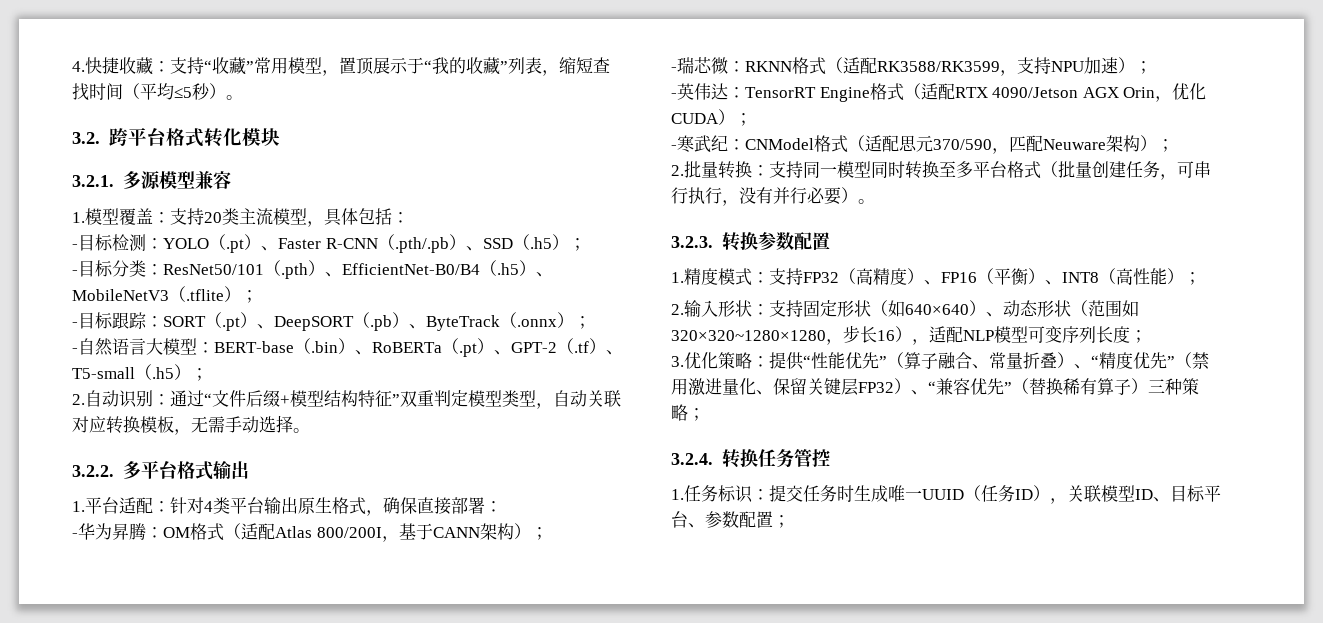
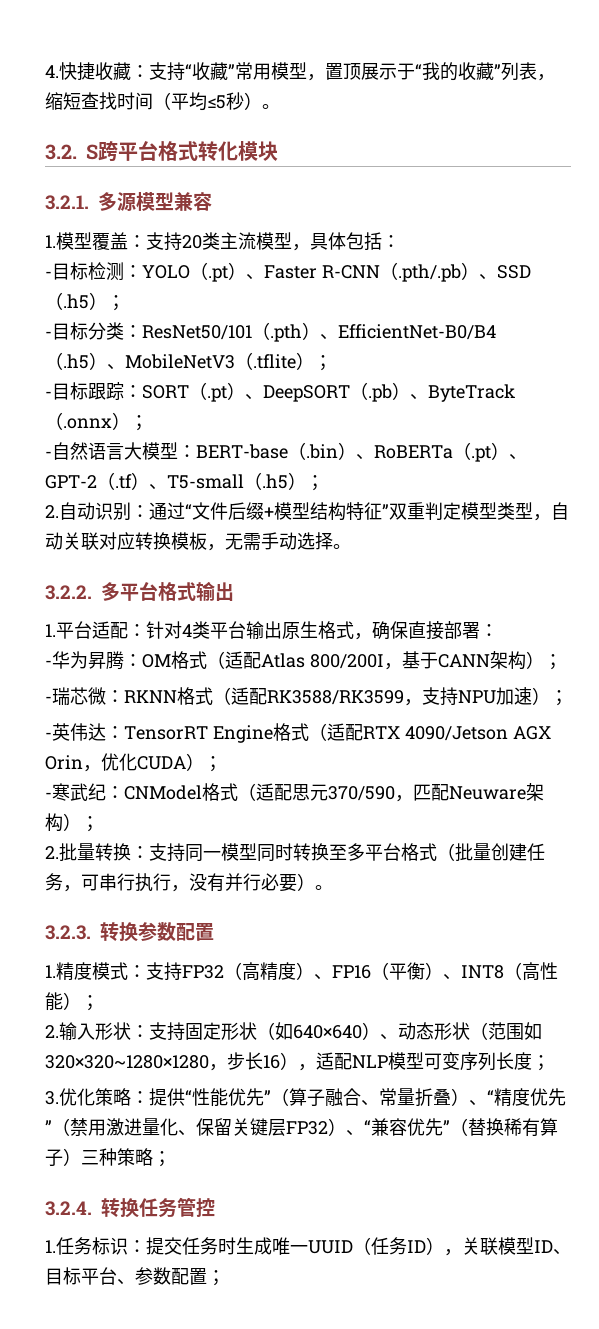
(100, 138) none -> [86,144,98,160] S

